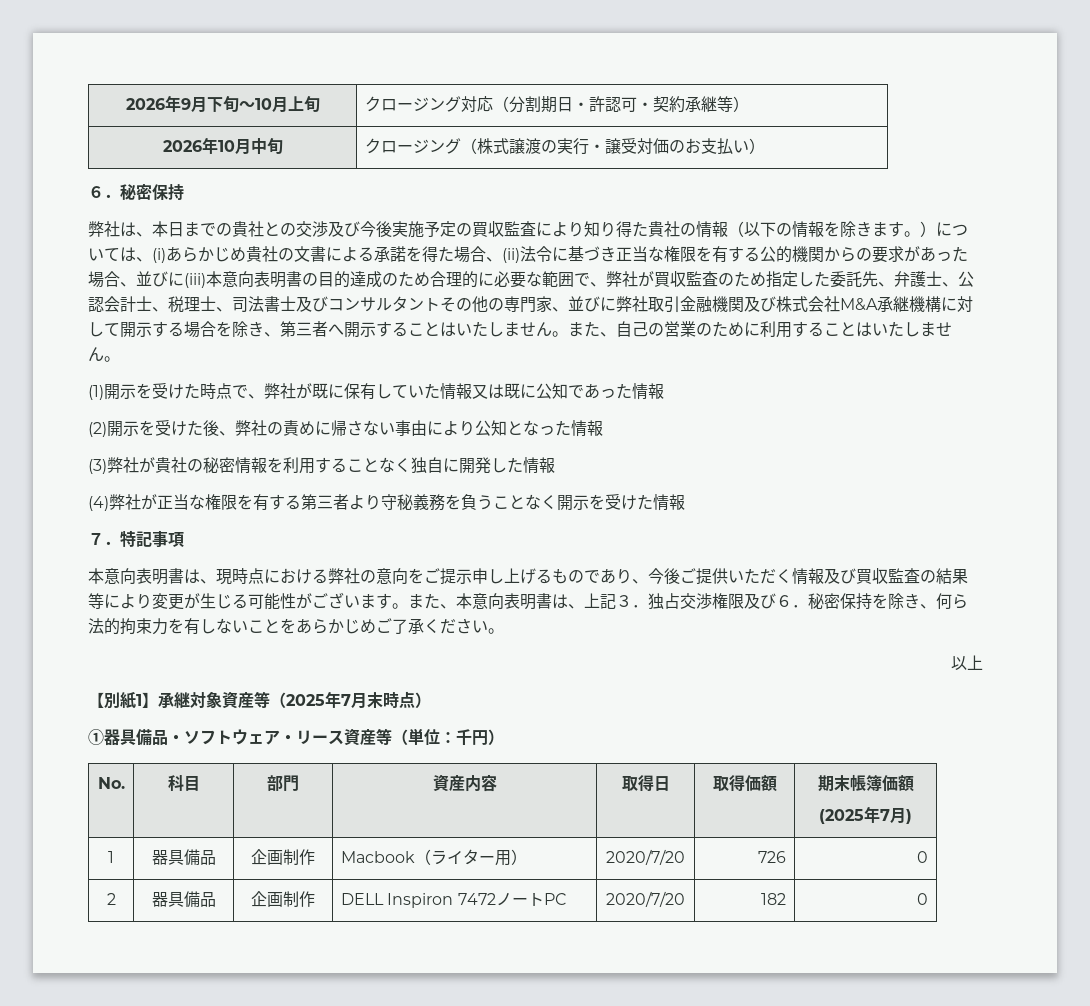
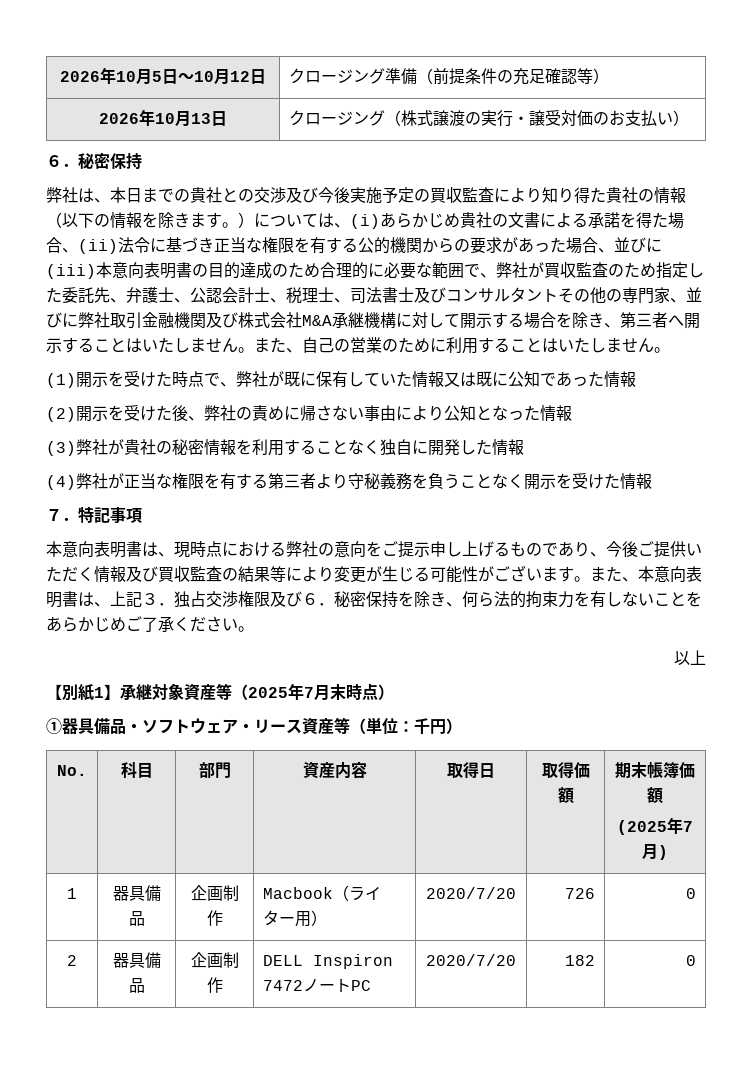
[125,95,239,113] 2026年9月下旬 -> [59,67,178,85] 2026年10月5日
[287,96,320,112] [364,96,717,113] 上旬 | クロージング対応（分割期日・許認可・契約承継 -> [230,69,266,84] [289,68,578,85] 12日 | クロージング準備（前提条件の充足確認
[250,138,283,154] 中旬 -> [191,111,227,126] 13日

